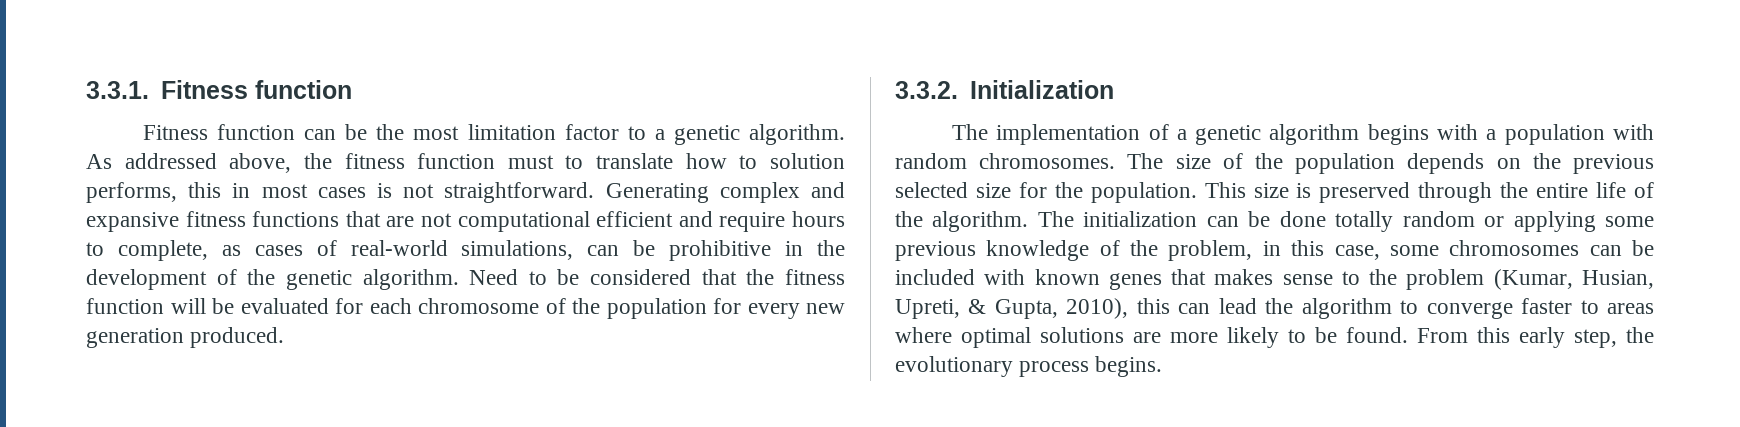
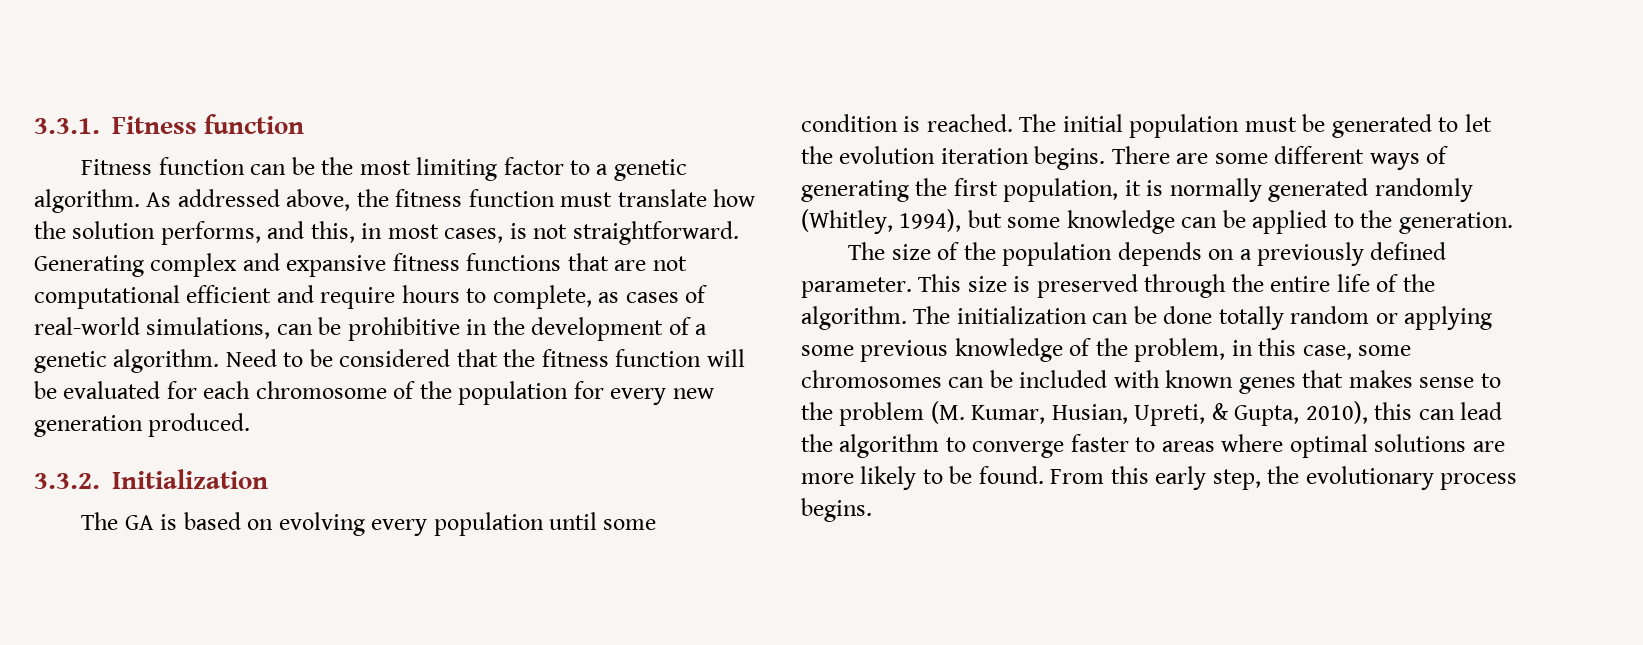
[467,124,556,140] limitation -> [416,157,498,181] limiting
[565,155,584,169] to -> (613, 199) none
[739,155,758,169] to -> [34,221,66,239] the
[188,182,222,198] this -> [267,221,355,243] and this,
[317,187,366,198] cases -> [444,228,504,243] cases,
[247,269,276,285] the -> [695,324,708,335] a
[996,124,1654,145] [895,153,1116,169] implementation of a genetic algorithm begins with a population with random chromosomes. -> [124,512,657,536] [801,114,1492,138] [801,146,1449,170] [801,178,1473,202] [801,209,1513,234] GA is based on evolving every population until some condition is reached. The initial population must be generated to let the evolution iteration begins. There are some different ways of generating the first population, it is normally generated randomly (Whitley, 1994), but some knowledge can be applied to the generation. //
[1532,153,1654,174] [895,182,1197,203] the previous selected size for the population. -> [1239,242,1447,266] [801,277,912,298] a previously defined parameter.
[1493,269,1573,290] (Kumar, -> [930,401,1046,424] (M. Kumar,

